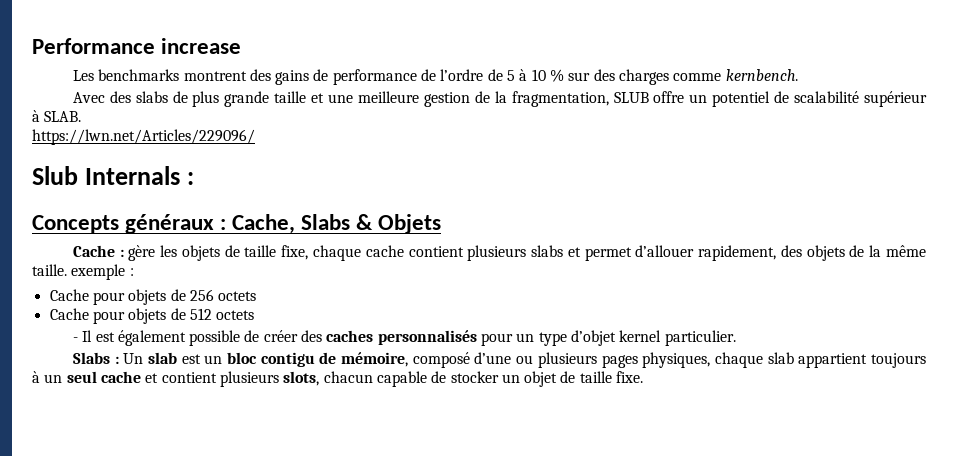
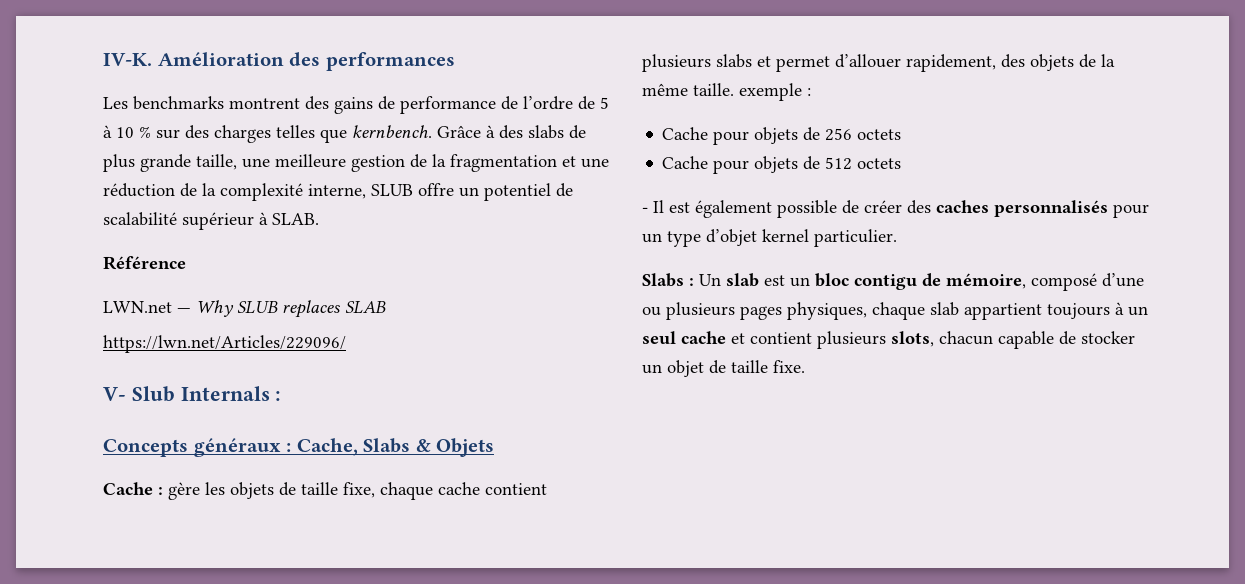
[32,38,242,54] Performance increase -> [103,52,455,71] IV-K. Amélioration des performances
[673,73,722,81] comme -> [276,125,347,143] telles que
[72,92,105,103] // Avec -> [437,125,495,138] Grâce à
[274,91,325,103] taille et -> [196,154,237,170] taille,
[511,91,609,107] fragmentation, -> [450,154,609,172] [103,183,366,201] fragmentation et une réduction de la complexité interne,
(82, 116) none -> [103,256,186,270] [103,300,386,318] // Référence // LWN.net — Why SLUB replaces SLAB
(255, 137) none -> [103,387,126,401] V-

